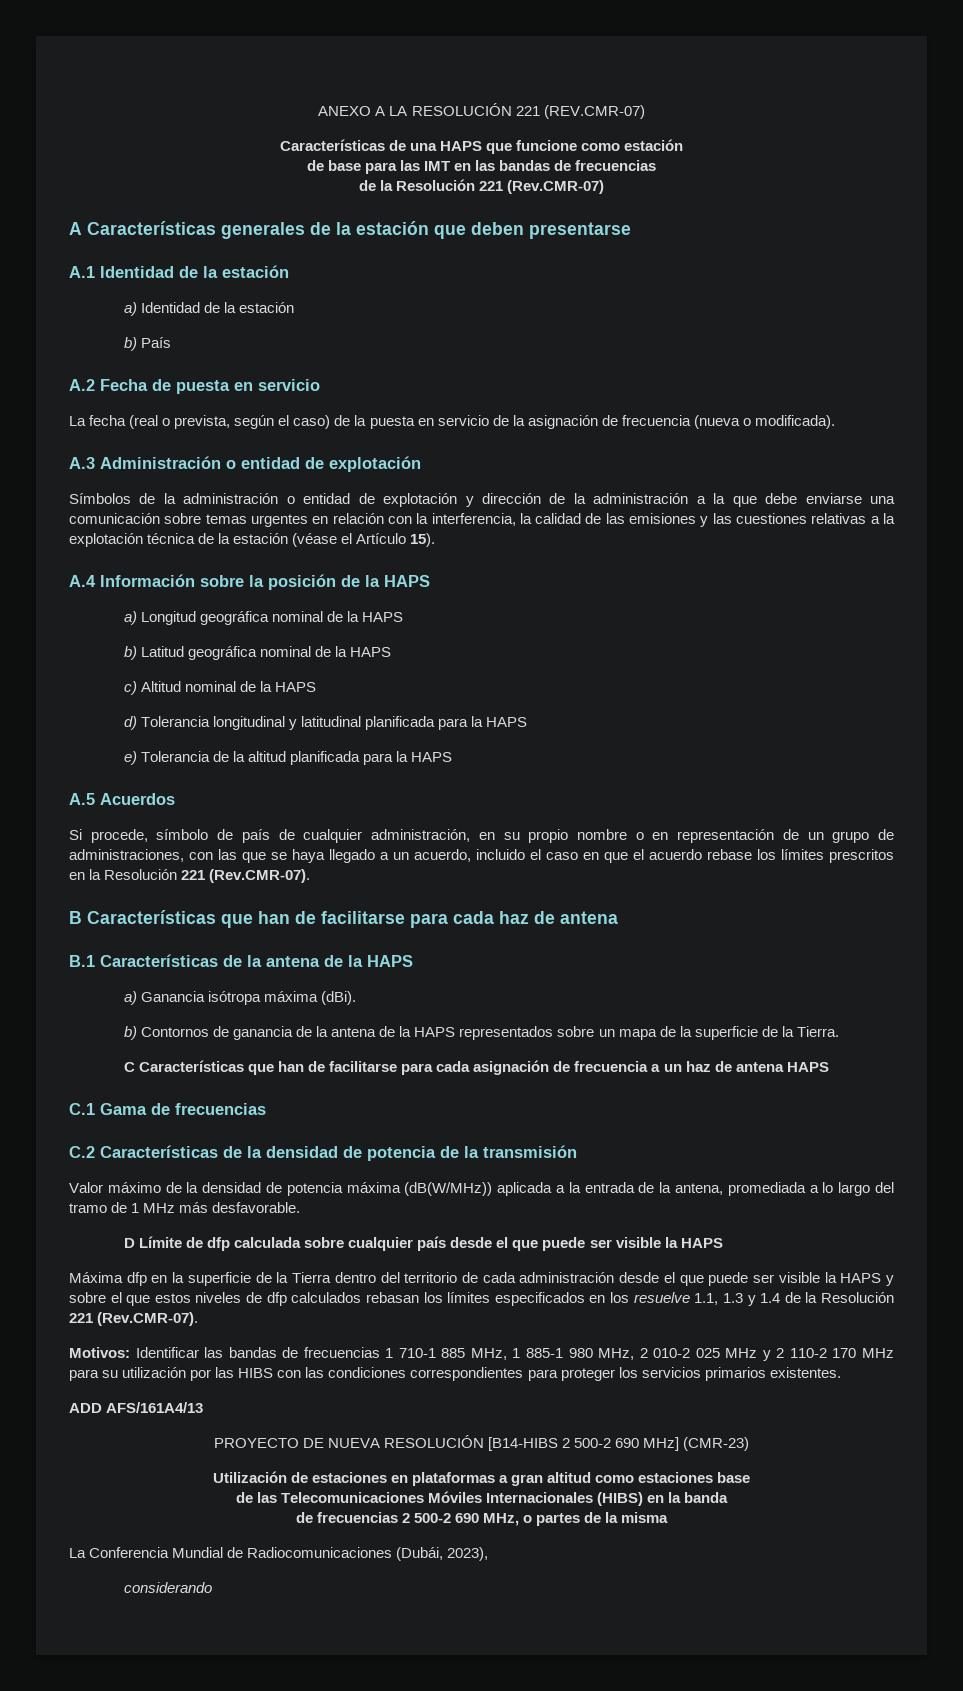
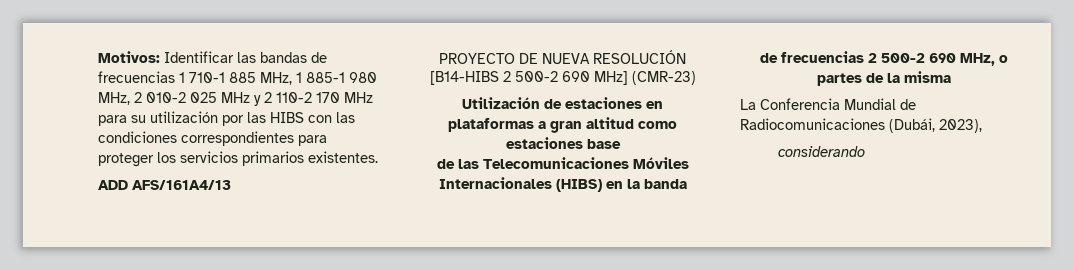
[318,103,645,119] [279,139,684,154] [306,160,657,174] [358,179,605,194] [69,221,631,239] [69,265,289,278] [123,302,295,316] [123,337,171,351] [69,379,320,394] [69,415,835,429] [69,456,421,472] [69,493,896,507] [69,513,895,527] [69,533,436,547] [69,574,430,590] [123,611,404,625] [123,646,392,660] [123,681,317,695] [123,716,528,730] [123,751,453,765] [69,793,175,805] [69,829,894,843] [69,849,894,863] [69,869,311,883] [69,910,618,928] [69,954,413,967] [123,991,357,1005] [123,1026,839,1040] [123,1060,829,1075] [69,1103,266,1115] [69,1145,577,1161] [69,1182,894,1196] [69,1202,301,1213] [123,1236,723,1251] [69,1272,895,1286] [69,1292,894,1306] [69,1312,199,1326] ANEXO A LA RESOLUCIÓN 221 (REV.CMR-07) // Características de una HAPS que funcione como estación // de base para las IMT en las bandas de frecuencias // de la Resolución 221 (Rev.CMR-07) // A Características generales de la estación que deben presentarse // A.1 Identidad de la estación // a) Identidad de la estación // b) País // A.2 Fecha de puesta en servicio // La fecha (real o prevista, según el caso) de la puesta en servicio de la asignación de frecuencia (nueva o modificada). // A.3 Administración o entidad de explotación // Símbolos de la administración o entidad de explotación y dirección de la administración a la que debe enviarse una comunicación sobre temas urgentes en relación con la interferencia, la calidad de las emisiones y las cuestiones relativas a la explotación técnica de la estación (véase el Artículo 15). // A.4 Información sobre la posición de la HAPS // a) Longitud geográfica nominal de la HAPS // b) Latitud geográfica nominal de la HAPS // c) Altitud nominal de la HAPS // d) Tolerancia longitudinal y latitudinal planificada para la HAPS // e) Tolerancia de la altitud planificada para la HAPS // A.5 Acuerdos // Si procede, símbolo de país de cualquier administración, en su propio nombre o en representación de un grupo de administraciones, con las que se haya llegado a un acuerdo, incluido el caso en que el acuerdo rebase los límites prescritos en la Resolución 221 (Rev.CMR-07). // B Características que han de facilitarse para cada haz de antena // B.1 Características de la antena de la HAPS // a) Ganancia isótropa máxima (dBi). // b) Contornos de ganancia de la antena de la HAPS representados sobre un mapa de la superficie de la Tierra. // C Características que han de facilitarse para cada asignación de frecuencia a un haz de antena HAPS // C.1 Gama de frecuencias // C.2 Características de la densidad de potencia de la transmisión // Valor máximo de la densidad de potencia máxima (dB(W/MHz)) aplicada a la entrada de la antena, promediada a lo largo del tramo de 1 MHz más desfavorable. // D Límite de dfp calculada sobre cualquier país desde el que puede ser visible la HAPS // Máxima dfp en la superficie de la Tierra dentro del territorio de cada administración desde el que puede ser visible la HAPS y sobre el que estos niveles de dfp calculados rebasan los límites especificados en los resuelve 1.1, 1.3 y 1.4 de la Resolución 221 (Rev.CMR-07). // -> (98, 57) none

